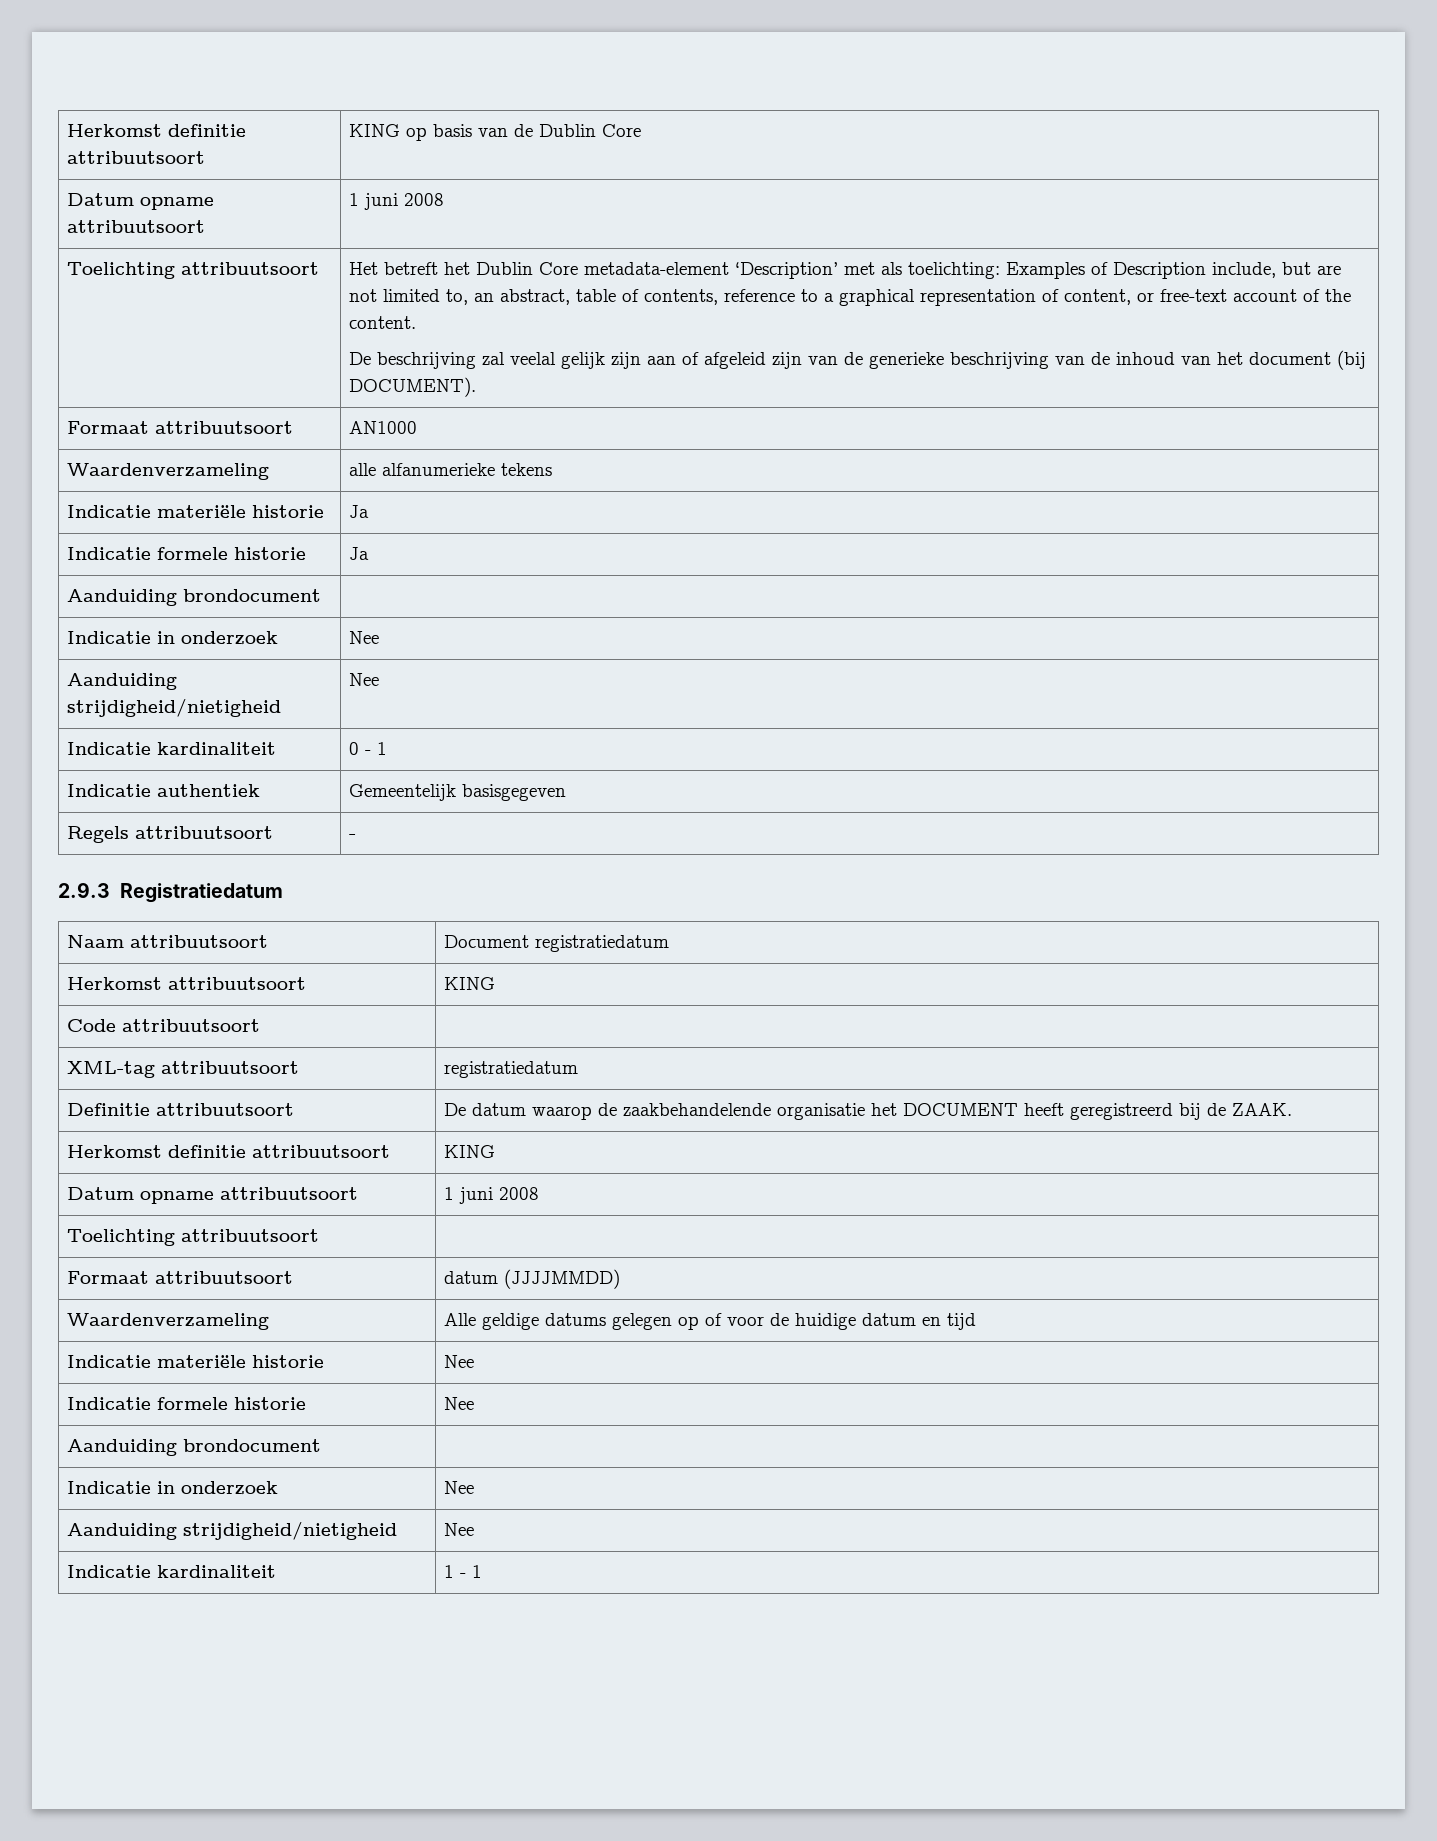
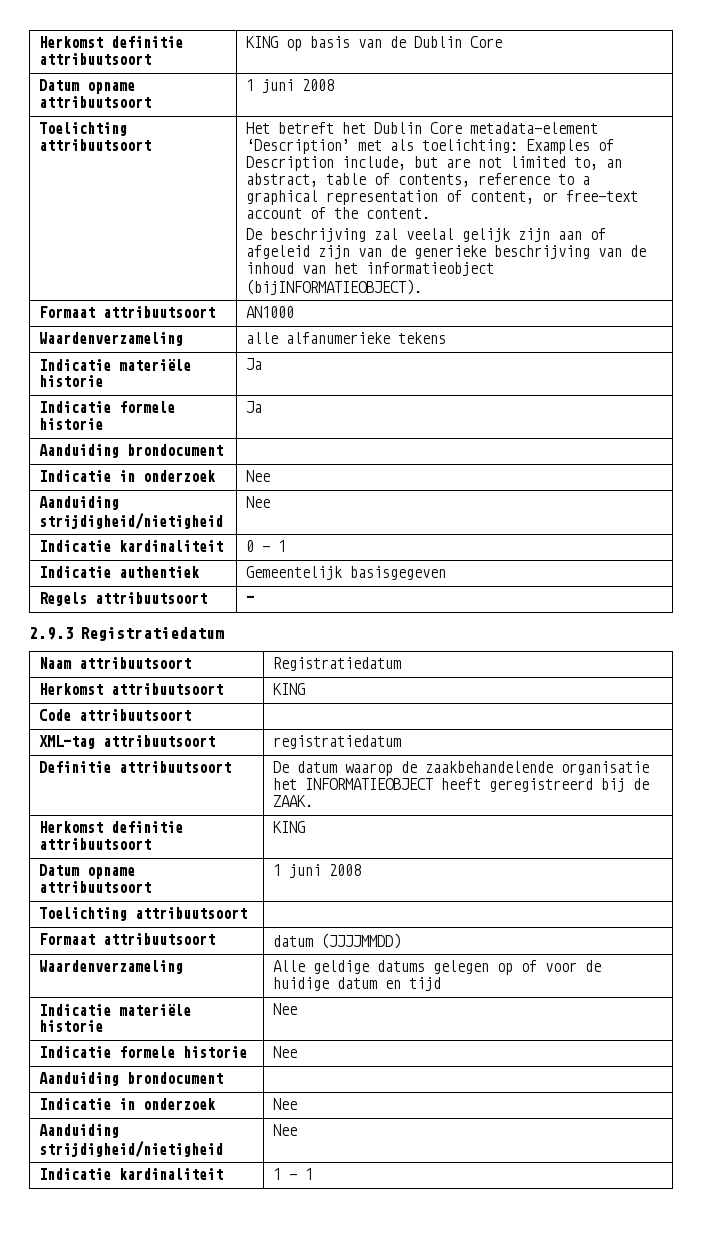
[1249,350,1367,370] [349,377,477,397] document (bij DOCUMENT). -> [365,262,494,276] [245,279,422,295] informatieobject (bijINFORMATIEOBJECT).
[444,935,670,952] Document registratiedatum -> [272,657,401,671] Registratiedatum
[903,1103,1019,1116] DOCUMENT -> [304,778,433,790] INFORMATIEOBJECT

